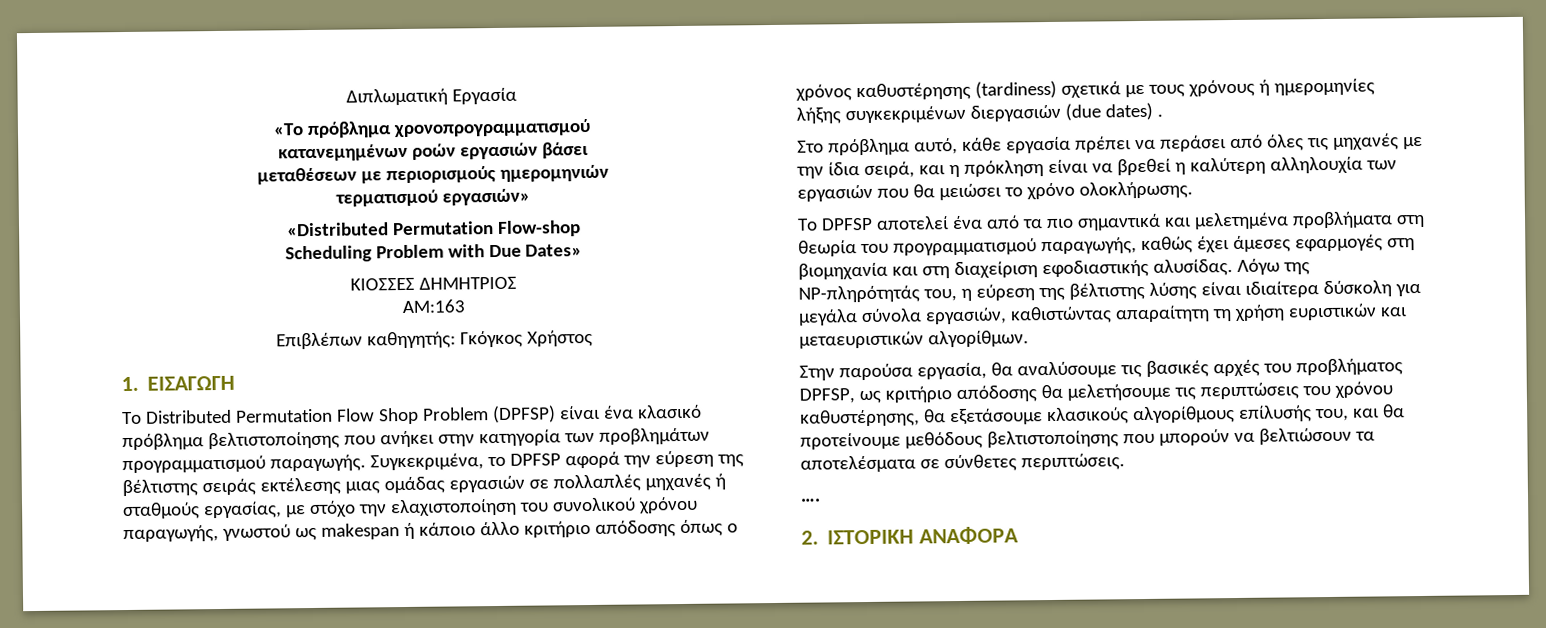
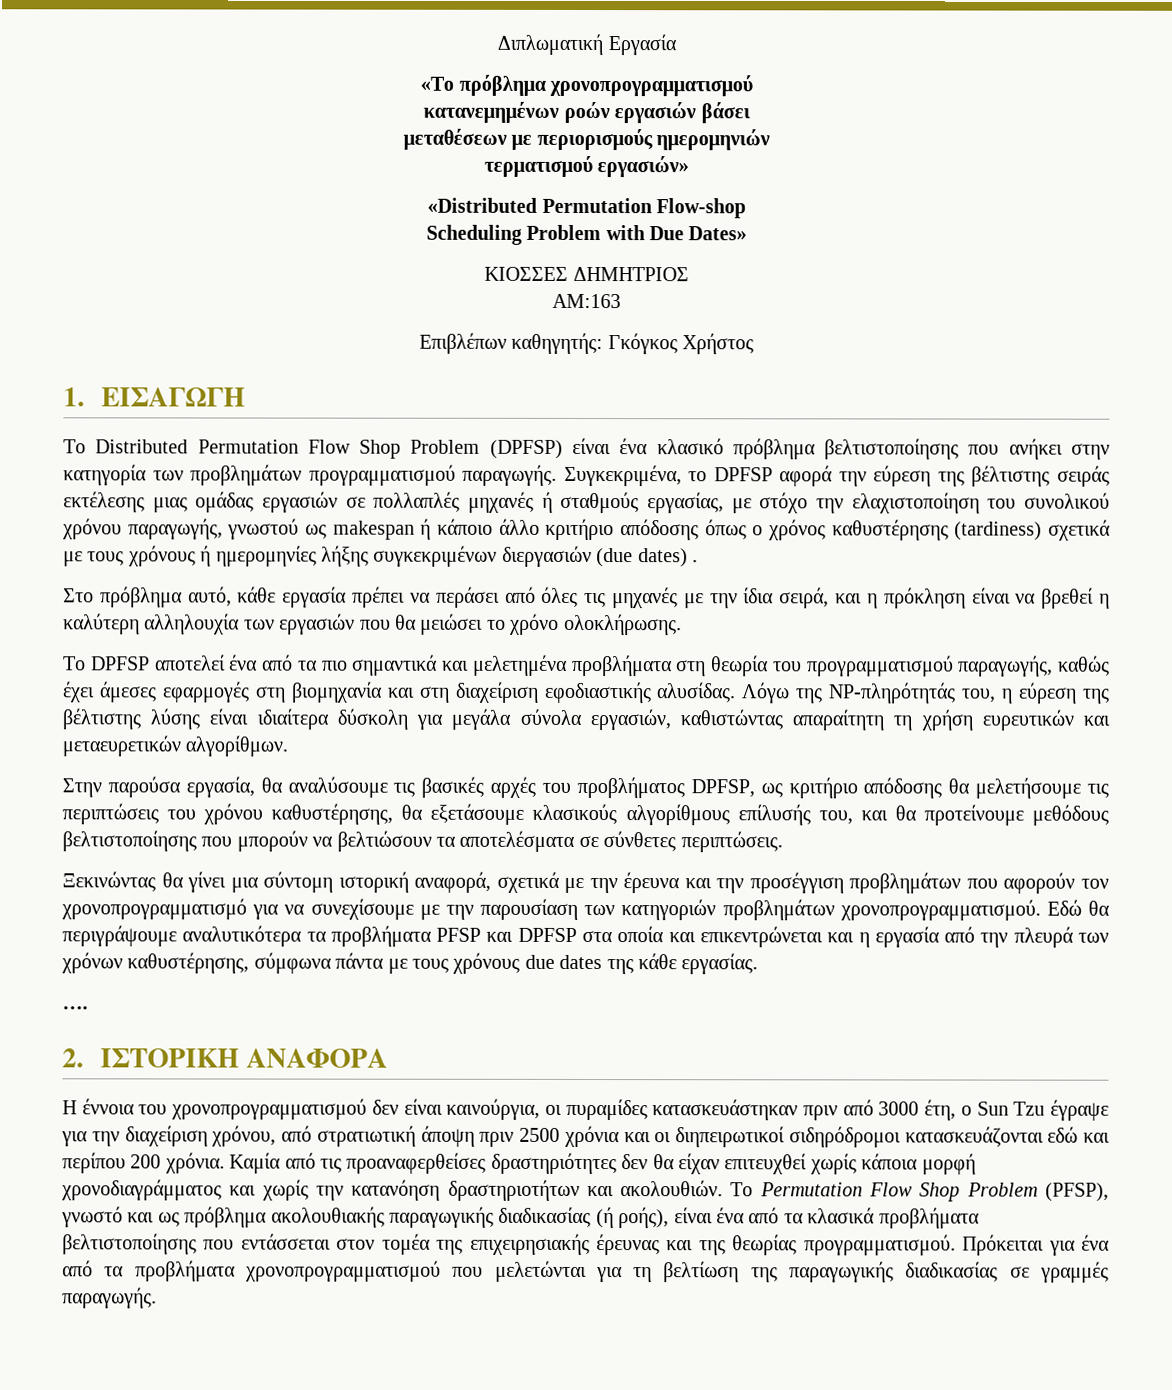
[1287,303,1407,321] [799,331,924,349] ευριστικών και μεταευριστικών -> [981,709,1110,731] [62,735,181,757] ευρευτικών και μεταευρετικών
[801,498,821,502] [801,526,1020,545] …. // 2. ΙΣΤΟΡΙΚΗ ΑΝΑΦΟΡΑ -> [62,871,1109,894] [61,898,1110,921] [62,925,1109,948] [61,952,759,975] [62,1006,88,1010] [62,1048,388,1068] [62,1098,1110,1121] [61,1125,1110,1148] [62,1152,976,1175] [61,1179,1109,1202] [61,1206,980,1229] [62,1233,1111,1256] [62,1260,1109,1283] [62,1287,157,1309] Ξεκινώντας θα γίνει μια σύντομη ιστορική αναφορά, σχετικά με την έρευνα και την προσέγγιση προβλημάτων που αφορούν τον χρονοπρογραμματισμό για να συνεχίσουμε με την παρουσίαση των κατηγοριών προβλημάτων χρονοπρογραμματισμού. Εδώ θα περιγράψουμε αναλυτικότερα τα προβλήματα PFSP και DPFSP στα οποία και επικεντρώνεται και η εργασία από την πλευρά των χρόνων καθυστέρησης, σύμφωνα πάντα με τους χρόνους due dates της κάθε εργασίας. // …. // 2. ΙΣΤΟΡΙΚΗ ΑΝΑΦΟΡΑ // Η έννοια του χρονοπρογραμματισμού δεν είναι καινούργια, οι πυραμίδες κατασκευάστηκαν πριν από 3000 έτη, o Sun Tzu έγραψε για την διαχείριση χρόνου, από στρατιωτική άποψη πριν 2500 χρόνια και οι διηπειρωτικοί σιδηρόδρομοι κατασκευάζονται εδώ και περίπου 200 χρόνια. Καμία από τις προαναφερθείσες δραστηριότητες δεν θα είχαν επιτευχθεί χωρίς κάποια μορφή χρονοδιαγράμματος και χωρίς την κατανόηση δραστηριοτήτων και ακολουθιών. Το Permutation Flow Shop Problem (PFSP), γνωστό και ως πρόβλημα ακολουθιακής παραγωγικής διαδικασίας (ή ροής), είναι ένα από τα κλασικά προβλήματα βελτιστοποίησης που εντάσσεται στον τομέα της επιχειρησιακής έρευνας και της θεωρίας προγραμματισμού. Πρόκειται για ένα από τα προβλήματα χρονοπρογραμματισμού που μελετώνται για τη βελτίωση της παραγωγικής διαδικασίας σε γραμμές παραγωγής.

